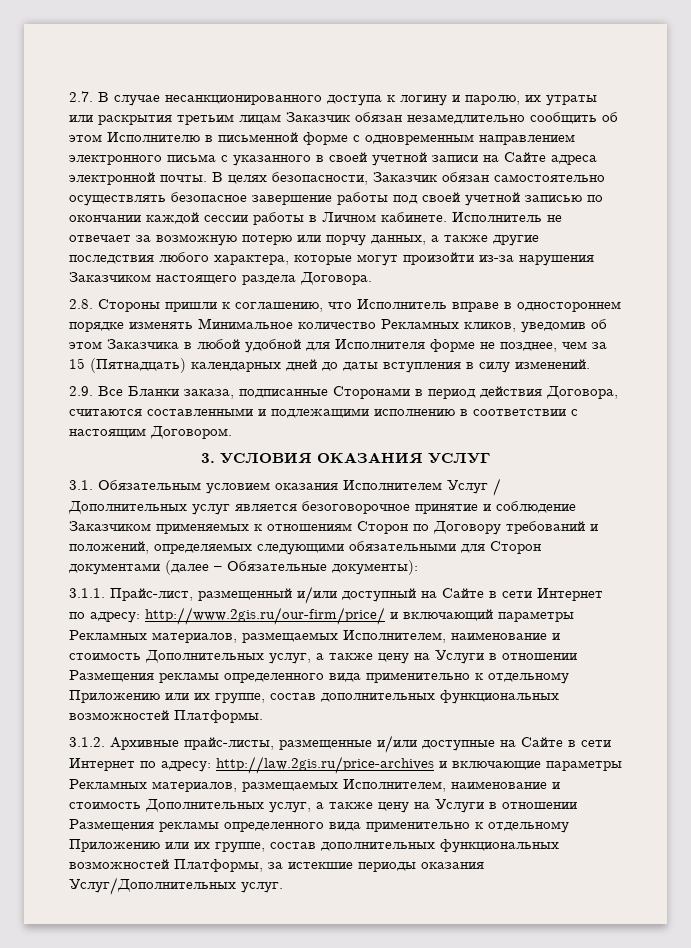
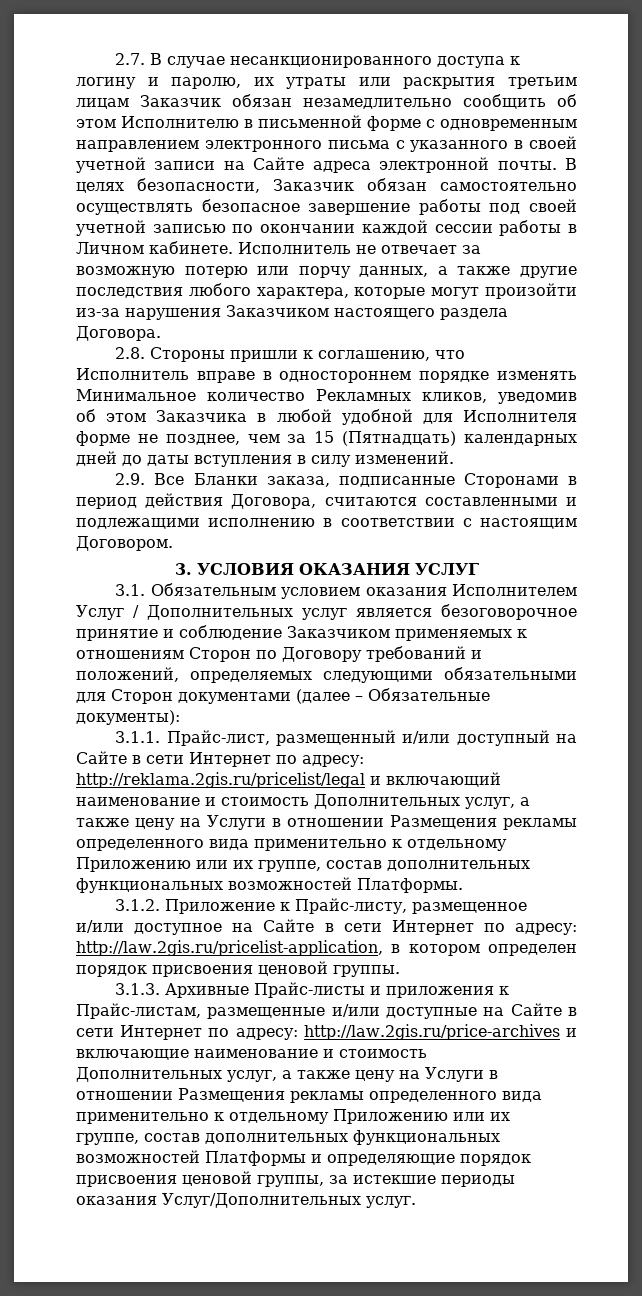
[145,607,385,625] http://www.2gis.ru/our-firm/price/ -> [76,772,365,788] http://reklama.2gis.ru/pricelist/legal
[498,611,574,622] [69,630,446,643] параметры Рекламных материалов, размещаемых Исполнителем, -> (501, 779) none
[110,737,274,750] Архивные прайс-листы, -> [165,898,528,914] [76,919,577,935] [76,940,577,956] [76,961,400,977] [115,982,510,998] [76,1003,201,1019] Приложение к Прайс-листу, размещенное и/или доступное на Сайте в сети Интернет по адресу: http://law.2gis.ru/pricelist-application, в котором определен порядок присвоения ценовой группы. // 3.1.3. Архивные Прайс-листы и приложения к Прайс-листам,
[546,760,622,771] [69,779,446,792] параметры Рекламных материалов, размещаемых Исполнителем, -> (189, 1054) none
[174,859,263,872] Платформы, -> [205,1151,531,1166] [76,1171,324,1187] Платформы и определяющие порядок присвоения ценовой группы,

